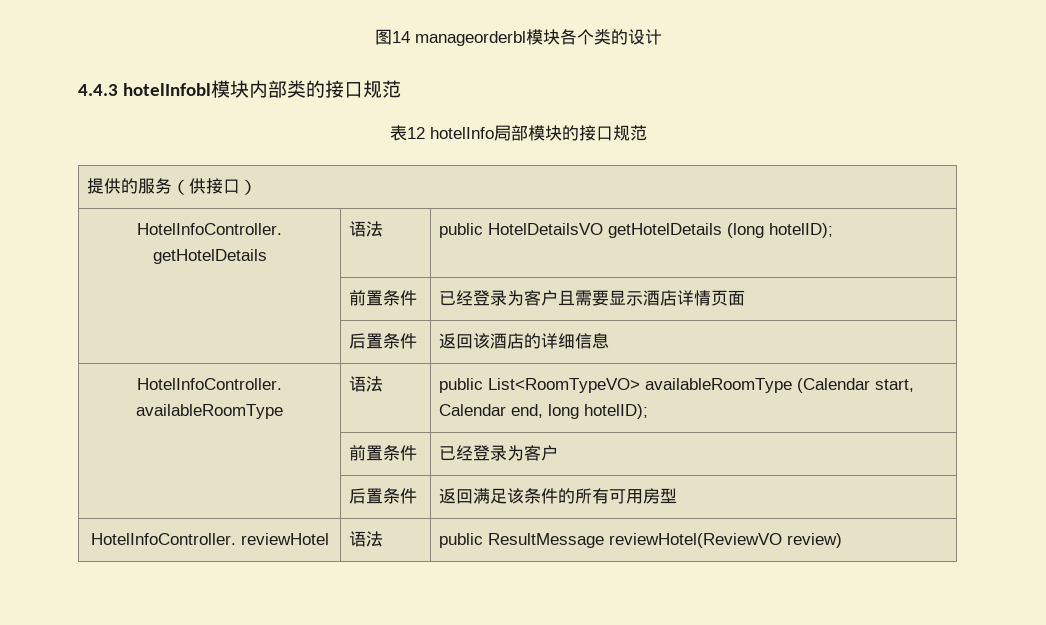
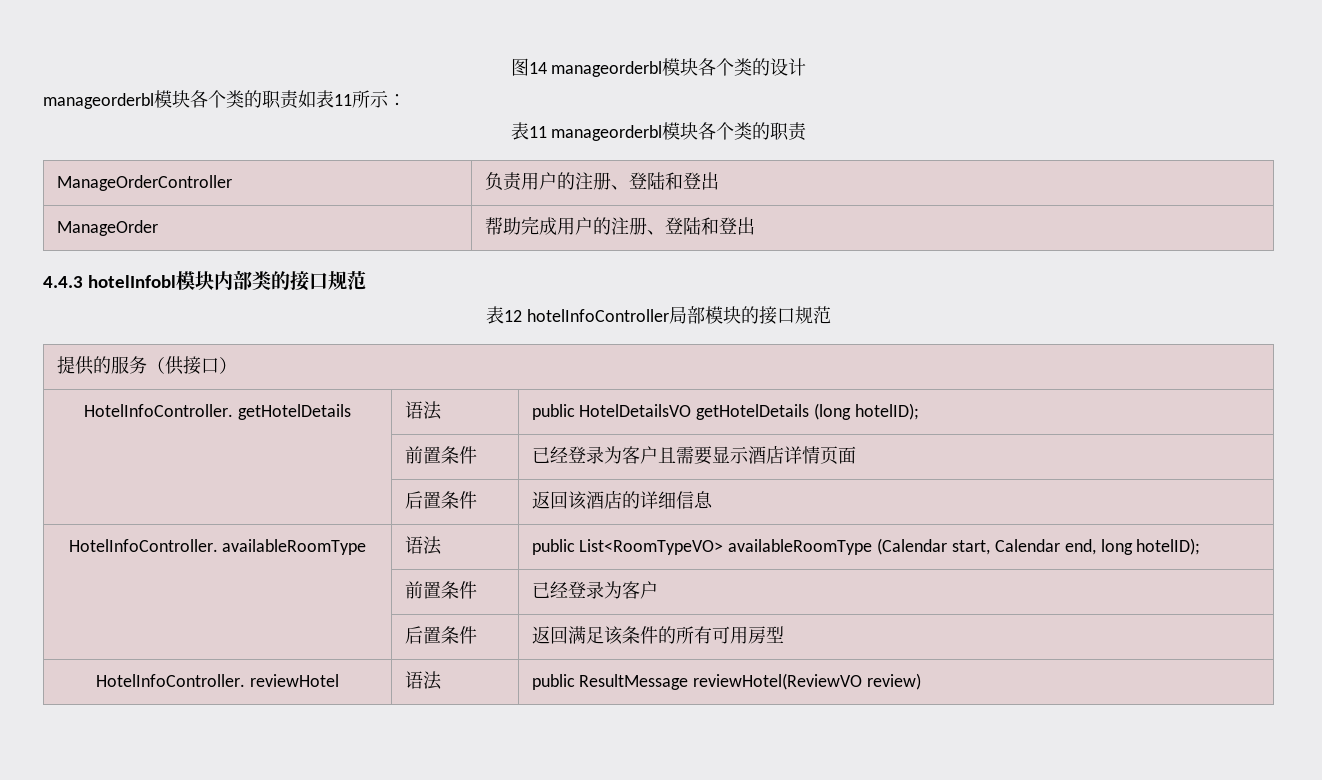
(662, 37) none -> [43,90,406,109] [510,122,808,141] [56,175,232,191] [484,172,719,191] [56,220,158,236] [484,216,755,235] // manageorderbl模块各个类的职责如表11所示： // 表11 manageorderbl模块各个类的职责 // ManageOrderController | 负责用户的注册、登陆和登出 // ManageOrder | 帮助完成用户的注册、登陆和登出
[429,127,494,139] hotelInfo -> [526,309,669,322] hotelInfoController

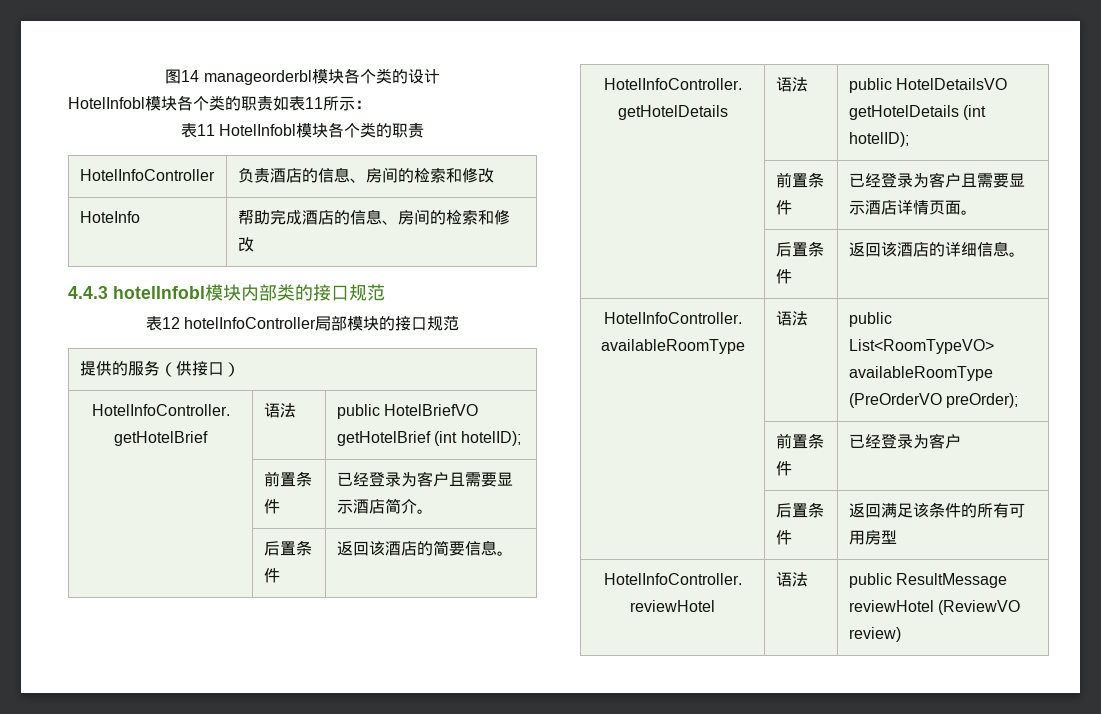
[43,93,154,109] manageorderbl -> [68,97,145,109] HotelInfobl
[551,125,663,141] manageorderbl -> [219,124,297,136] HotelInfobl
[56,175,232,191] ManageOrderController -> [79,169,215,181] HotelInfoController
[520,172,719,190] [56,220,158,236] [484,216,755,235] 用户的注册、登陆和登出 // ManageOrder | 帮助完成用户的注册、登陆和登出 -> [269,167,494,183] [79,211,140,223] [237,209,510,225] [237,237,254,252] 酒店的信息、房间的检索和修改 // HoteInfo | 帮助完成酒店的信息、房间的检索和修改
(237, 365) none -> [91,404,230,416] [114,431,208,446] [263,403,296,418] [336,404,479,419] [336,431,521,446] [263,471,312,487] [263,499,280,514] [336,471,513,487] [336,498,433,514] [263,540,312,556] [263,568,280,583] [336,540,513,556] // HotelInfoController. getHotelBrief | 语法 | public HotelBriefVO getHotelBrief (int hotelID); // | 前置条件 | 已经登录为客户且需要显示酒店简介。 // | 后置条件 | 返回该酒店的简要信息。
[814,403,852,420] (long -> [963,105,987,120] (int
(856, 455) none -> [960,210,977,215] 。
(713, 500) none -> [1008,252,1025,257] 。
[877,538,1201,555] (Calendar start, Calendar end, long hotelID); -> [848,393,1019,408] (PreOrderVO preOrder);
[693,673,863,690] reviewHotel(ReviewVO -> [848,600,1021,615] reviewHotel (ReviewVO

